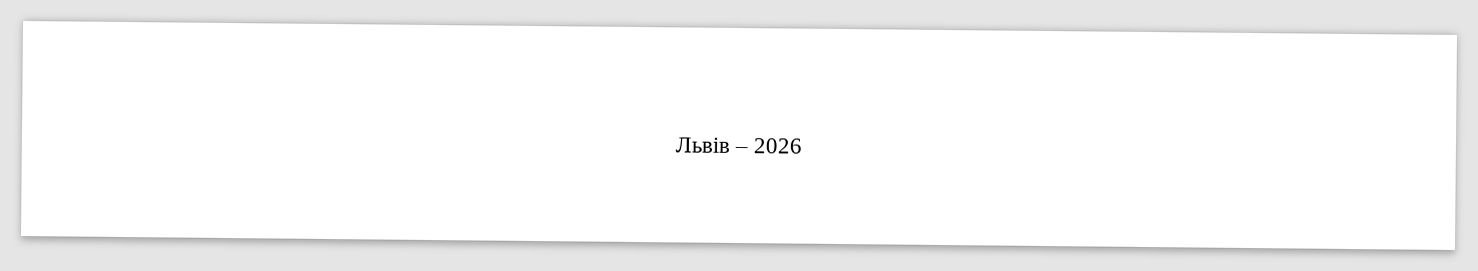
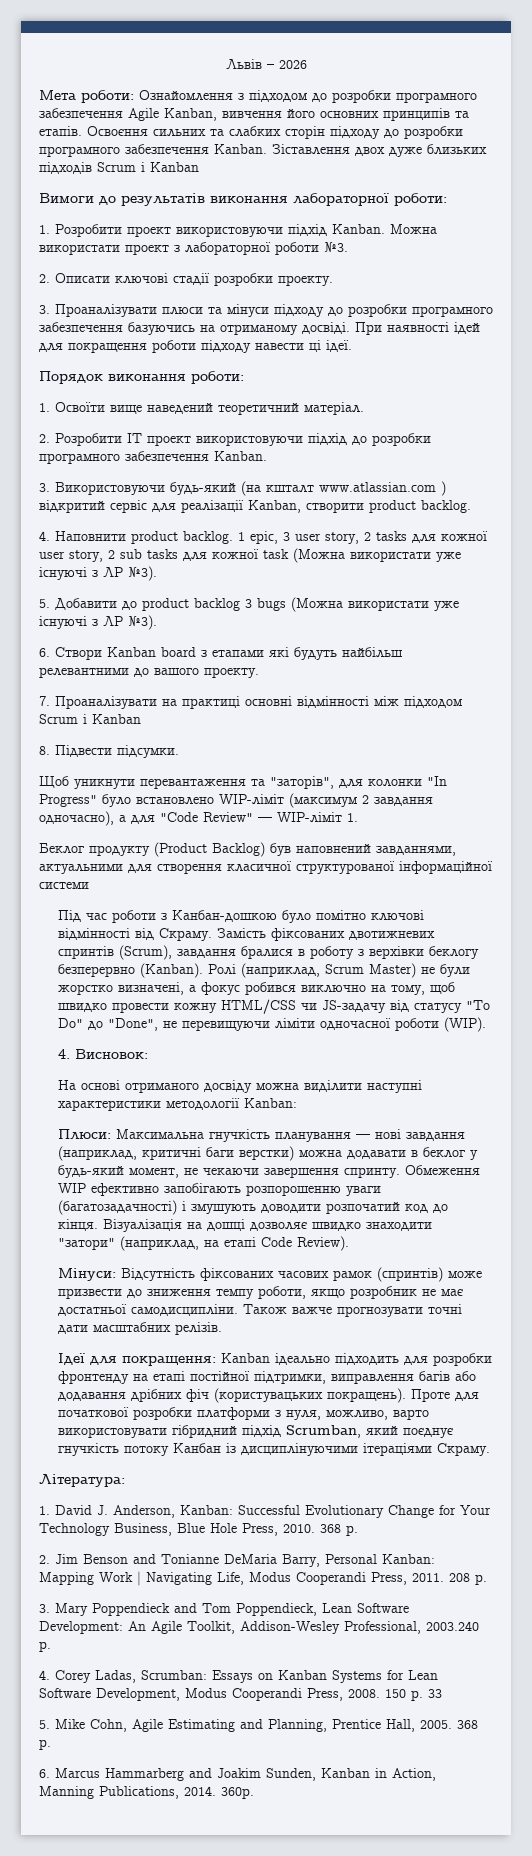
(803, 146) none -> [39,90,477,103] [39,108,469,121] [39,126,463,139] [39,144,487,157] [39,162,199,174] [39,193,447,206] [39,224,437,237] [39,242,348,255] [39,273,333,286] [39,304,493,317] [39,322,480,335] [39,340,352,353] [39,371,244,384] [39,402,364,415] [39,433,431,446] [39,451,267,464] [39,481,446,496] [39,500,471,513] [39,531,488,544] [39,548,461,563] [39,566,157,581] [39,597,459,612] [39,615,157,630] [39,647,402,660] [39,667,259,678] [39,696,462,709] [39,714,141,724] [39,745,179,758] [39,776,447,789] [39,793,433,808] [39,811,358,826] [39,842,456,857] [39,861,493,874] [39,882,89,889] [58,910,425,923] [58,928,436,941] [58,945,480,960] [58,963,471,978] [58,982,456,995] [58,999,491,1014] [58,1017,487,1032] [58,1049,149,1059] [58,1080,423,1093] [58,1098,298,1111] [58,1129,466,1142] [58,1146,479,1161] [58,1165,481,1178] [58,1183,382,1196] [58,1200,449,1215] [58,1219,433,1232] [58,1236,350,1251] [58,1267,483,1282] [58,1286,464,1299] [58,1304,463,1317] [58,1322,223,1335] [58,1353,493,1366] [58,1371,477,1384] [58,1388,480,1403] [58,1407,430,1420] [58,1425,454,1438] [58,1443,491,1456] [39,1474,125,1487] [39,1505,491,1518] [39,1523,358,1536] [39,1554,435,1567] [39,1571,487,1586] [39,1603,409,1616] [39,1621,479,1634] [39,1641,51,1652] [39,1670,438,1683] [39,1688,442,1701] [39,1719,478,1732] [39,1739,51,1750] [39,1768,436,1781] [39,1786,254,1799] // Мета роботи: Ознайомлення з підходом до розробки програмного забезпечення Agile Kanban, вивчення його основних принципів та етапів. Освоєння сильних та слабких сторін підходу до розробки програмного забезпечення Kanban. Зіставлення двох дуже близьких підходів Scrum і Kanban // Вимоги до результатів виконання лабораторної роботи: // 1. Розробити проект використовуючи підхід Kanban. Можна використати проект з лабораторної роботи №3. // 2. Описати ключові стадії розробки проекту. // 3. Проаналізувати плюси та мінуси підходу до розробки програмного забезпечення базуючись на отриманому досвіді. При наявності ідей для покращення роботи підходу навести ці ідеї. // Порядок виконання роботи: // 1. Освоїти вище наведений теоретичний матеріал. // 2. Розробити ІТ проект використовуючи підхід до розробки програмного забезпечення Kanban. // 3. Використовуючи будь-який (на кшталт www.atlassian.com ) відкритий сервіс для реалізації Kanban, створити product backlog. // 4. Наповнити product backlog. 1 epic, 3 user story, 2 tasks для кожної user story, 2 sub tasks для кожної task (Можна використати уже існуючі з ЛР №3). // 5. Добавити до product backlog 3 bugs (Можна використати уже існуючі з ЛР №3). // 6. Створи Kanban board з етапами які будуть найбільш релевантними до вашого проекту. // 7. Проаналізувати на практиці основні відмінності між підходом Scrum і Kanban // 8. Підвести підсумки. // Щоб уникнути перевантаження та "заторів", для колонки "In Progress" було встановлено WIP-ліміт (максимум 2 завдання одночасно), а для "Code Review" — WIP-ліміт 1. // Беклог продукту (Product Backlog) був наповнений завданнями, актуальними для створення класичної структурованої інформаційної системи // Під час роботи з Канбан-дошкою було помітно ключові відмінності від Скраму. Замість фіксованих двотижневих спринтів (Scrum), завдання бралися в роботу з верхівки беклогу безперервно (Kanban). Ролі (наприклад, Scrum Master) не були жорстко визначені, а фокус робився виключно на тому, щоб швидко провести кожну HTML/CSS чи JS-задачу від статусу "To Do" до "Done", не перевищуючи ліміти одночасної роботи (WIP). // 4. Висновок: // На основі отриманого досвіду можна виділити наступні характеристики методології Kanban: // Плюси: Максимальна гнучкість планування — нові завдання (наприклад, критичні баги верстки) можна додавати в беклог у будь-який момент, не чекаючи завершення спринту. Обмеження WIP ефективно запобігають розпорошенню уваги (багатозадачності) і змушують доводити розпочатий код до кінця. Візуалізація на дошці дозволяє швидко знаходити "затори" (наприклад, на етапі Code Review). // Мінуси: Відсутність фіксованих часових рамок (спринтів) може призвести до зниження темпу роботи, якщо розробник не має достатньої самодисципліни. Також важче прогнозувати точні дати масштабних релізів. // Ідеї для покращення: Kanban ідеально підходить для розробки фронтенду на етапі постійної підтримки, виправлення багів або додавання дрібних фіч (користувацьких покращень). Проте для початкової розробки платформи з нуля, можливо, варто використовувати гібридний підхід Scrumban, який поєднує гнучкість потоку Канбан із дисциплінуючими ітераціями Скраму. // Література: // 1. David J. Anderson, Kanban: Successful Evolutionary Change for Your Technology Business, Blue Hole Press, 2010. 368 p. // 2. Jim Benson and Tonianne DeMaria Barry, Personal Kanban: Mapping Work | Navigating Life, Modus Cooperandi Press, 2011. 208 p. // 3. Mary Poppendieck and Tom Poppendieck, Lean Software Development: An Agile Toolkit, Addison-Wesley Professional, 2003.240 p. // 4. Corey Ladas, Scrumban: Essays on Kanban Systems for Lean Software Development, Modus Cooperandi Press, 2008. 150 p. 33 // 5. Mike Cohn, Agile Estimating and Planning, Prentice Hall, 2005. 368 p. // 6. Marcus Hammarberg and Joakim Sunden, Kanban in Action, Manning Publications, 2014. 360p.

